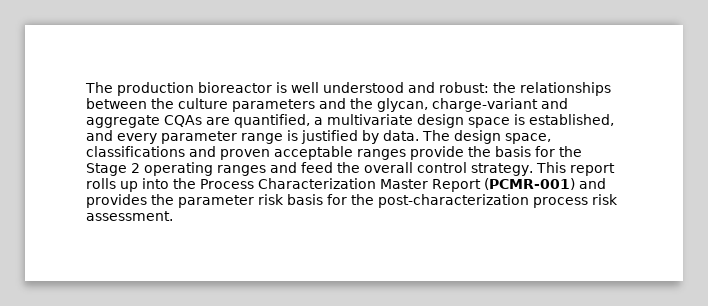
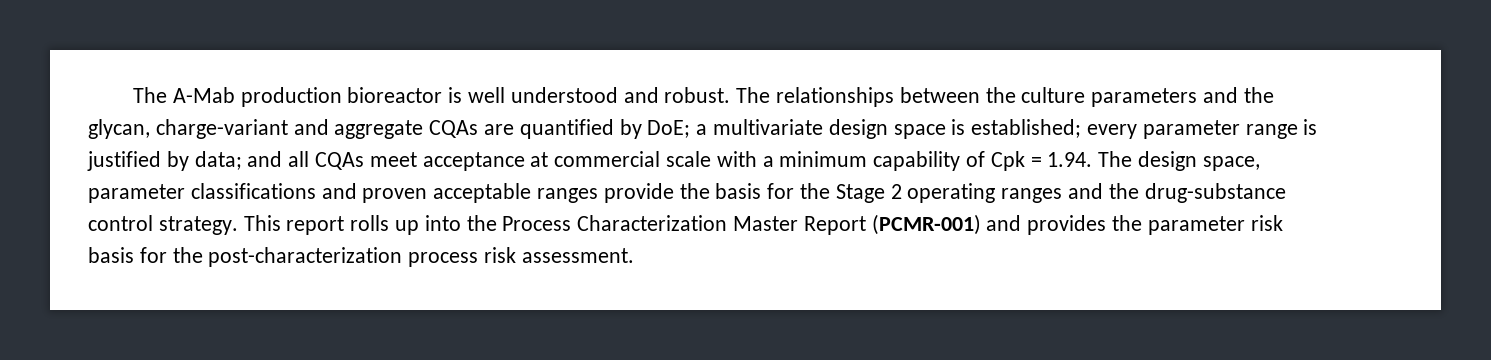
[85,82,113,93] The -> [132,87,235,103] The A-Mab
[439,82,516,93] robust: the -> [664,87,771,103] robust. The
[234,114,310,128] quantified, -> [519,119,691,139] quantified by DoE;
[529,114,614,126] [86,130,113,141] established, and -> [971,119,1082,138] established;
[383,130,419,141] data. -> [194,151,1093,171] data; and all CQAs meet acceptance at commercial scale with a minimum capability of Cpk = 1.94.
(551, 138) none -> [88,184,185,203] parameter
[301,162,413,173] feed the overall -> [1108,183,1286,203] the drug-substance

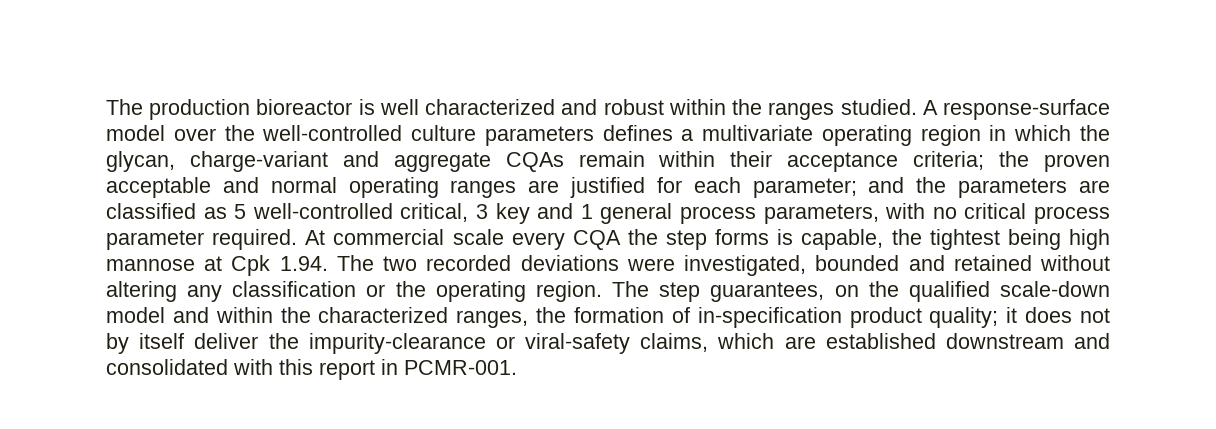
[132,87,235,103] The A-Mab -> [106,99,143,115] The
[510,87,1238,107] understood and robust. The relationships between the culture parameters and -> [425,99,1111,120] [106,125,1072,146] characterized and robust within the ranges studied. A response-surface model over the well-controlled culture parameters defines a multivariate operating region in which
[484,119,1318,139] [87,151,1260,171] [88,183,1286,203] [88,214,1283,235] [88,247,634,267] are quantified by DoE; a multivariate design space is established; every parameter range is justified by data; and all CQAs meet acceptance at commercial scale with a minimum capability of Cpk = 1.94. The design space, parameter classifications and proven acceptable ranges provide the basis for the Stage 2 operating ranges and the drug-substance control strategy. This report rolls up into the Process Characterization Master Report (PCMR-001) and provides the parameter risk basis for the post-characterization process risk assessment. -> [578,151,1110,172] [106,177,1110,198] [106,203,1111,224] [106,229,1110,250] [106,255,1111,276] [106,281,1110,302] [106,307,1111,328] [106,333,1110,354] [106,359,517,380] remain within their acceptance criteria; the proven acceptable and normal operating ranges are justified for each parameter; and the parameters are classified as 5 well-controlled critical, 3 key and 1 general process parameters, with no critical process parameter required. At commercial scale every CQA the step forms is capable, the tightest being high mannose at Cpk 1.94. The two recorded deviations were investigated, bounded and retained without altering any classification or the operating region. The step guarantees, on the qualified scale-down model and within the characterized ranges, the formation of in-specification product quality; it does not by itself deliver the impurity-clearance or viral-safety claims, which are established downstream and consolidated with this report in PCMR-001.

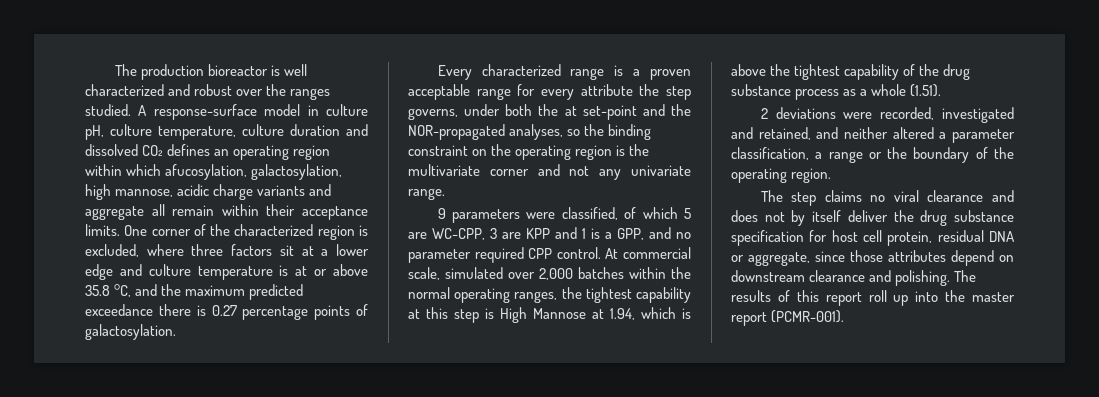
[668,99,726,115] within -> [236,89,264,96] over
[173,125,1110,146] [106,151,328,172] over the well-controlled culture parameters defines a multivariate operating region in which the glycan, charge-variant -> [307,104,368,116] [85,124,368,140] [85,144,331,160] [85,164,343,180] [85,184,306,200] in culture pH, culture temperature, culture duration and dissolved CO₂ defines an operating region within which afucosylation, galactosylation, high mannose, acidic charge variants
[505,152,564,172] CQAs -> [151,204,165,216] all
[913,151,1110,172] [106,177,1110,198] [106,203,1111,224] [106,229,1110,250] [106,255,1111,276] [106,281,386,302] criteria; the proven acceptable and normal operating ranges are justified for each parameter; and the parameters are classified as 5 well-controlled critical, 3 key and 1 general process parameters, with no critical process parameter required. At commercial scale every CQA the step forms is capable, the tightest being high mannose at Cpk 1.94. The two recorded deviations were investigated, bounded and retained without altering any classification or -> [85,224,368,240] [85,244,370,257] [85,264,368,280] [85,284,304,300] [85,304,368,320] [85,324,176,340] [437,64,691,80] [408,84,691,100] [408,104,691,120] [408,124,652,140] [408,144,650,160] [408,164,691,180] [408,188,445,200] [437,207,691,223] [408,227,691,240] [408,247,691,263] [408,267,691,280] [408,287,691,303] [408,307,691,323] [731,64,971,80] [731,84,942,100] [760,107,1014,123] [731,127,1015,143] [731,147,988,163] limits. One corner of the characterized region is excluded, where three factors sit at a lower edge and culture temperature is at or above 35.8 °C, and the maximum predicted exceedance there is 0.27 percentage points of galactosylation. // Every characterized range is a proven acceptable range for every attribute the step governs, under both the at set-point and the NOR-propagated analyses, so the binding constraint on the operating region is the multivariate corner and not any univariate range. // 9 parameters were classified, of which 5 are WC-CPP, 3 are KPP and 1 is a GPP, and no parameter required CPP control. At commercial scale, simulated over 2,000 batches within the normal operating ranges, the tightest capability at this step is High Mannose at 1.94, which is above the tightest capability of the drug substance process as a whole (1.51). // 2 deviations were recorded, investigated and retained, and neither altered a parameter classification, a range or the boundary of
(602, 291) none -> (832, 175) //
[710,281,1110,302] [106,307,1018,328] guarantees, on the qualified scale-down model and within the characterized ranges, the formation of in-specification product quality; it -> [824,190,1014,202] claims no viral clearance and
[308,333,1110,354] [106,359,517,380] impurity-clearance or viral-safety claims, which are established downstream and consolidated with this report in PCMR-001. -> [920,210,1014,226] [731,230,1014,246] [731,250,1014,266] [731,270,977,286] [731,290,1015,306] [731,310,845,326] drug substance specification for host cell protein, residual DNA or aggregate, since those attributes depend on downstream clearance and polishing. The results of this report roll up into the master report (PCMR-001).

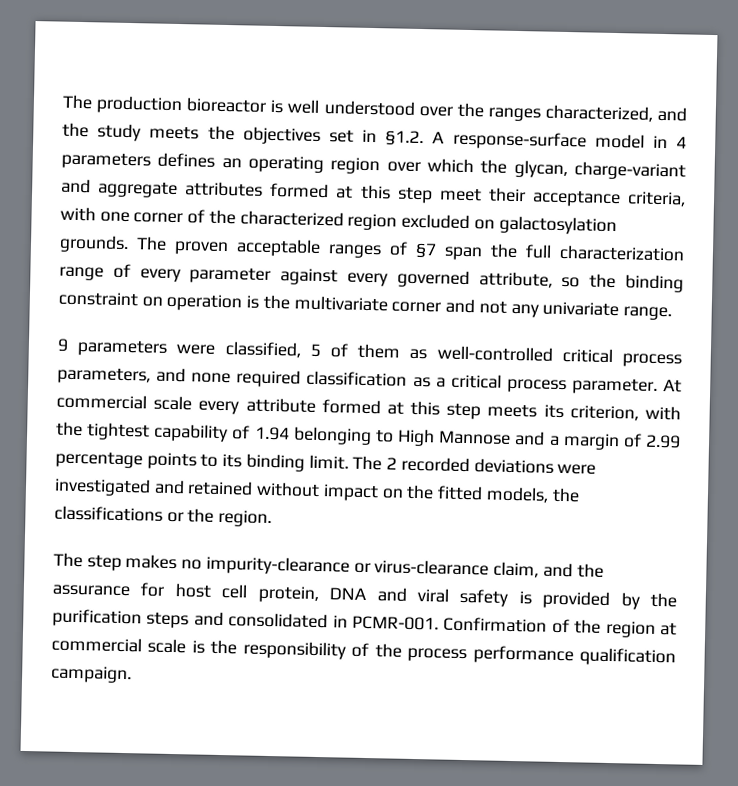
[85,84,331,100] [85,104,368,120] [85,124,368,140] [85,144,331,160] [85,164,343,180] [85,184,332,200] [85,204,368,220] [85,224,148,236] characterized and robust over the ranges studied. A response-surface model in culture pH, culture temperature, culture duration and dissolved CO₂ defines an operating region within which afucosylation, galactosylation, high mannose, acidic charge variants and aggregate all remain within their acceptance limits. One -> [323,100,688,122] [62,122,687,151] [61,151,686,181] [61,178,687,208] [60,206,130,223] understood over the ranges characterized, and the study meets the objectives set in §1.2. A response-surface model in 4 parameters defines an operating region over which the glycan, charge-variant and aggregate attributes formed at this step meet their acceptance criteria, with one
[358,225,368,236] [85,244,370,257] [85,264,368,280] [85,284,304,300] [85,304,368,320] [85,324,176,340] [437,64,691,80] [408,84,691,100] [408,104,691,120] [408,124,564,140] is excluded, where three factors sit at a lower edge and culture temperature is at or above 35.8 °C, and the maximum predicted exceedance there is 0.27 percentage points of galactosylation. // Every characterized range is a proven acceptable range for every attribute the step governs, under both the at set-point and the NOR-propagated analyses, -> [401,213,617,236] [59,234,685,262] [59,263,553,289] excluded on galactosylation grounds. The proven acceptable ranges of §7 span the full characterization range of every parameter against every governed attribute,
[491,144,613,160] the operating region -> [166,293,243,312] operation
[624,207,691,219] [408,227,691,240] [408,247,691,263] [408,267,691,280] [408,287,691,303] [408,307,691,323] [731,64,971,80] [731,84,942,100] [760,108,768,119] of which 5 are WC-CPP, 3 are KPP and 1 is a GPP, and no parameter required CPP control. At commercial scale, simulated over 2,000 batches within the normal operating ranges, the tightest capability at this step is High Mannose at 1.94, which is above the tightest capability of the drug substance process as a whole (1.51). // 2 -> [309,343,682,368] [57,366,683,395] [56,393,681,421] [56,421,681,451] [55,450,470,473] 5 of them as well-controlled critical process parameters, and none required classification as a critical process parameter. At commercial scale every attribute formed at this step meets its criterion, with the tightest capability of 1.94 belonging to High Mannose and a margin of 2.99 percentage points to its binding limit. The 2 recorded
[880,107,935,120] recorded, -> (597, 469) none
[758,127,1015,143] [731,147,1014,163] [731,168,832,183] [760,190,1014,206] [731,210,1014,226] [731,230,1014,246] [731,250,1014,266] [731,270,977,286] [731,290,1015,306] [731,310,845,326] retained, and neither altered a parameter classification, a range or the boundary of the operating region. // The step claims no viral clearance and does not by itself deliver the drug substance specification for host cell protein, residual DNA or aggregate, since those attributes depend on downstream clearance and polishing. The results of this report roll up into the master report (PCMR-001). -> [187,480,580,503] [54,505,273,528] [53,552,604,578] [52,582,677,610] [52,608,677,638] [51,636,677,667] [50,665,132,684] retained without impact on the fitted models, the classifications or the region. // The step makes no impurity-clearance or virus-clearance claim, and the assurance for host cell protein, DNA and viral safety is provided by the purification steps and consolidated in PCMR-001. Confirmation of the region at commercial scale is the responsibility of the process performance qualification campaign.

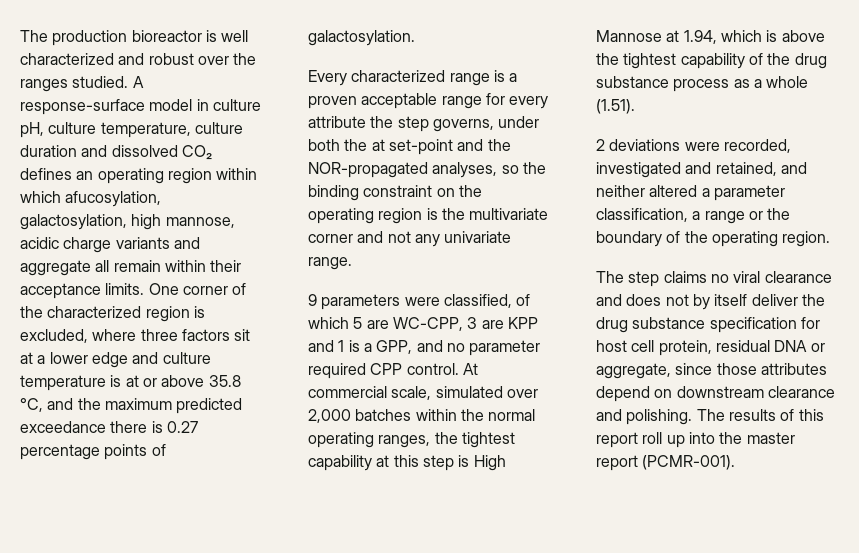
[323,100,688,122] [62,122,687,151] [61,151,686,181] [61,178,687,208] [60,206,130,223] understood over the ranges characterized, and the study meets the objectives set in §1.2. A response-surface model in 4 parameters defines an operating region over which the glycan, charge-variant and aggregate attributes formed at this step meet their acceptance criteria, with one -> [20,53,257,65] [20,76,144,92] [20,99,261,115] [20,122,243,138] [20,145,212,160] [20,168,258,184] [20,191,162,207] [20,214,235,230] [20,237,200,253] [20,260,242,276] [20,283,179,299] characterized and robust over the ranges studied. A response-surface model in culture pH, culture temperature, culture duration and dissolved CO₂ defines an operating region within which afucosylation, galactosylation, high mannose, acidic charge variants and aggregate all remain within their acceptance limits. One
[401,213,617,236] [59,234,685,262] [59,263,553,289] excluded on galactosylation grounds. The proven acceptable ranges of §7 span the full characterization range of every parameter against every governed attribute, -> [193,306,205,318] [20,329,251,343] [20,352,211,368] [20,375,241,391] [20,398,243,414] [20,421,198,433] [20,444,166,460] [308,30,415,46] [308,70,518,86] [308,93,549,109] [308,116,540,132] [308,139,511,155] [308,162,498,178] is excluded, where three factors sit at a lower edge and culture temperature is at or above 35.8 °C, and the maximum predicted exceedance there is 0.27 percentage points of galactosylation. // Every characterized range is a proven acceptable range for every attribute the step governs, under both the at set-point and the NOR-propagated analyses,
[166,293,243,312] operation -> [458,185,482,197] [308,208,423,224] the operating region
[309,343,682,368] [57,366,683,395] [56,393,681,421] [56,421,681,451] [55,450,470,473] 5 of them as well-controlled critical process parameters, and none required classification as a critical process parameter. At commercial scale every attribute formed at this step meets its criterion, with the tightest capability of 1.94 belonging to High Mannose and a margin of 2.99 percentage points to its binding limit. The 2 recorded -> [516,294,531,306] [308,317,538,331] [308,340,541,356] [308,363,478,379] [308,386,538,400] [308,409,536,423] [308,432,515,448] [308,455,506,471] [596,30,825,44] [596,53,827,69] [596,76,809,92] [596,99,635,114] [596,139,605,151] of which 5 are WC-CPP, 3 are KPP and 1 is a GPP, and no parameter required CPP control. At commercial scale, simulated over 2,000 batches within the normal operating ranges, the tightest capability at this step is High Mannose at 1.94, which is above the tightest capability of the drug substance process as a whole (1.51). // 2
(597, 469) none -> [723,139,791,153] recorded,
[187,480,580,503] [54,505,273,528] [53,552,604,578] [52,582,677,610] [52,608,677,638] [51,636,677,667] [50,665,132,684] retained without impact on the fitted models, the classifications or the region. // The step makes no impurity-clearance or virus-clearance claim, and the assurance for host cell protein, DNA and viral safety is provided by the purification steps and consolidated in PCMR-001. Confirmation of the region at commercial scale is the responsibility of the process performance qualification campaign. -> [715,162,807,176] [596,185,785,201] [596,208,791,224] [596,231,831,247] [596,271,832,287] [596,294,825,310] [596,317,820,333] [596,340,825,356] [596,363,827,379] [596,386,835,402] [596,409,824,425] [596,432,795,448] [596,455,736,471] retained, and neither altered a parameter classification, a range or the boundary of the operating region. // The step claims no viral clearance and does not by itself deliver the drug substance specification for host cell protein, residual DNA or aggregate, since those attributes depend on downstream clearance and polishing. The results of this report roll up into the master report (PCMR-001).

